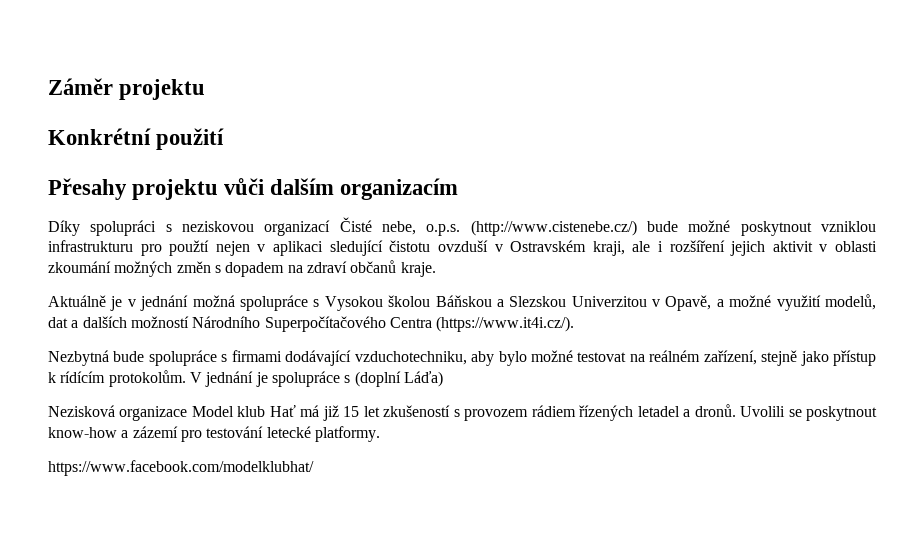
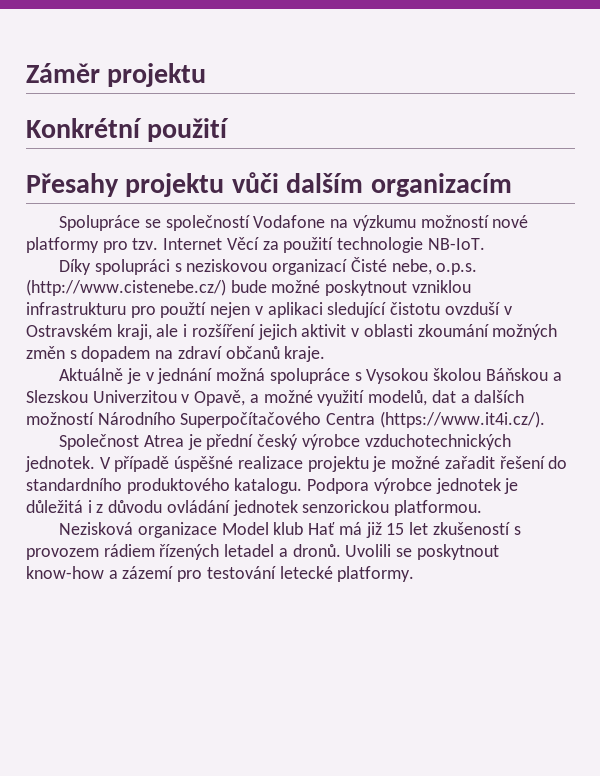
(459, 189) none -> [59,215,529,231] [26,237,485,253] // Spolupráce se společností Vodafone na výzkumu možností nové platformy pro tzv. Internet Věcí za použití technologie NB-IoT.
[48,350,876,366] [48,370,443,387] Nezbytná bude spolupráce s firmami dodávající vzduchotechniku, aby bylo možné testovat na reálném zařízení, stejně jako přístup k rídícím protokolům. V jednání je spolupráce s (doplní Láďa) -> [59,434,511,450] [25,456,568,472] [26,478,519,494] [26,500,483,516] Společnost Atrea je přední český výrobce vzduchotechnických jednotek. V případě úspěšné realizace projektu je možné zařadit řešení do standardního produktového katalogu. Podpora výrobce jednotek je důležitá i z důvodu ovládání jednotek senzorickou platformou.
[48,460,314,476] // https://www.facebook.com/modelklubhat/ -> (415, 574) none

